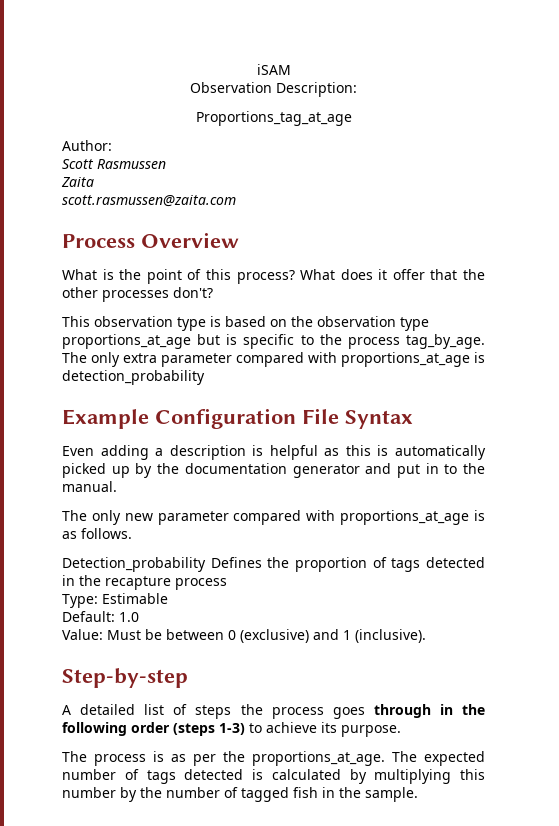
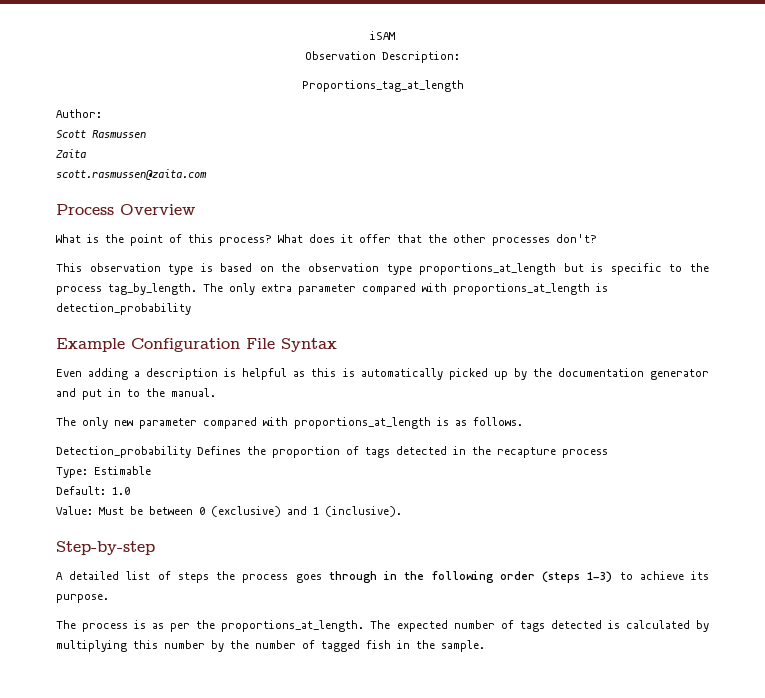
[195,111,352,126] Proportions_tag_at_age -> [301,80,464,92] Proportions_tag_at_length
[62,334,191,349] proportions_at_age -> [419,263,557,275] proportions_at_length
[406,334,486,349] tag_by_age. -> [108,283,197,295] tag_by_length.
[341,352,470,367] proportions_at_age -> [453,283,590,295] proportions_at_length
[340,510,470,525] proportions_at_age -> [294,417,431,429] proportions_at_length
[252,751,385,766] proportions_at_age. -> [221,620,365,632] proportions_at_length.

